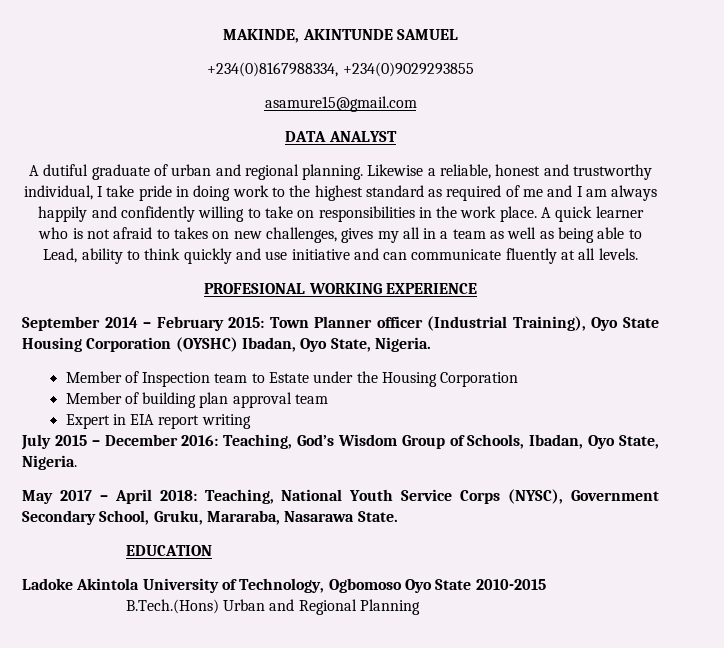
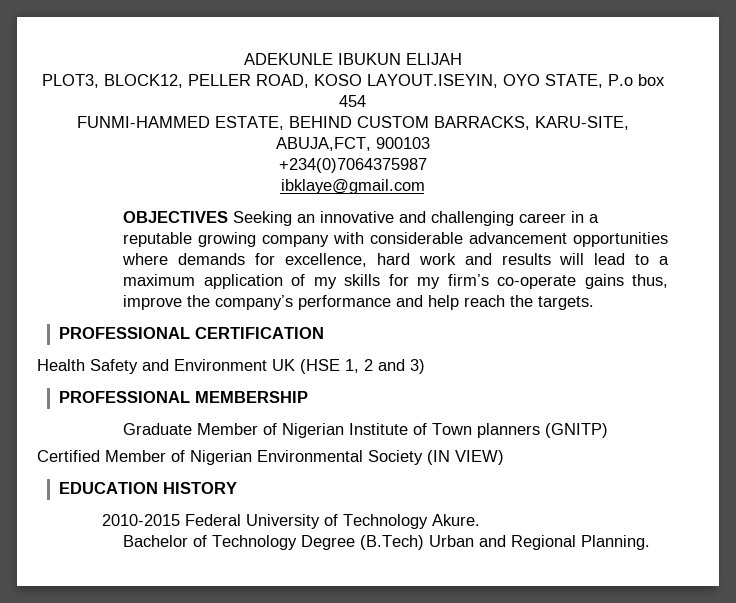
[223,29,458,43] [207,62,474,77] [264,96,417,112] [285,131,397,142] [28,164,653,180] [23,185,658,201] [38,206,644,222] [38,227,642,243] [43,248,638,264] [204,283,477,294] [22,316,659,331] [22,337,431,352] [65,371,519,387] [65,392,329,408] [65,414,251,429] [21,434,659,450] [22,455,77,470] [22,489,660,504] [22,510,398,525] [125,545,212,556] [22,578,546,593] [125,599,219,614] MAKINDE, AKINTUNDE SAMUEL // +234(0)8167988334, +234(0)9029293855 // asamure15@gmail.com // DATA ANALYST // A dutiful graduate of urban and regional planning. Likewise a reliable, honest and trustworthy individual, I take pride in doing work to the highest standard as required of me and I am always happily and confidently willing to take on responsibilities in the work place. A quick learner who is not afraid to takes on new challenges, gives my all in a team as well as being able to Lead, ability to think quickly and use initiative and can communicate fluently at all levels. // PROFESIONAL WORKING EXPERIENCE // September 2014 – February 2015: Town Planner officer (Industrial Training), Oyo State Housing Corporation (OYSHC) Ibadan, Oyo State, Nigeria. // Member of Inspection team to Estate under the Housing Corporation // Member of building plan approval team // Expert in EIA report writing // July 2015 – December 2016: Teaching, God’s Wisdom Group of Schools, Ibadan, Oyo State, Nigeria. // May 2017 – April 2018: Teaching, National Youth Service Corps (NYSC), Government Secondary School, Gruku, Mararaba, Nasarawa State. // EDUCATION // Ladoke Akintola University of Technology, Ogbomoso Oyo State 2010-2015 // B.Tech.(Hons) -> [243,53,462,65] [41,74,665,88] [339,95,366,107] [76,116,629,130] [275,137,430,151] [278,158,427,173] [280,179,425,194] [123,211,600,226] [123,232,669,247] [122,253,669,267] [123,274,668,289] [123,295,595,310] [58,327,324,339] [37,359,425,374] [58,391,308,403] [123,423,609,438] [37,450,504,465] [58,482,237,494] [101,514,480,529] [123,535,425,550] ADEKUNLE IBUKUN ELIJAH // PLOT3, BLOCK12, PELLER ROAD, KOSO LAYOUT.ISEYIN, OYO STATE, P.o box 454 // FUNMI-HAMMED ESTATE, BEHIND CUSTOM BARRACKS, KARU-SITE, ABUJA,FCT, 900103 // +234(0)7064375987 // ibklaye@gmail.com // OBJECTIVES Seeking an innovative and challenging career in a reputable growing company with considerable advancement opportunities where demands for excellence, hard work and results will lead to a maximum application of my skills for my firm’s co-operate gains thus, improve the company’s performance and help reach the targets. // PROFESSIONAL CERTIFICATION // Health Safety and Environment UK (HSE 1, 2 and 3) // PROFESSIONAL MEMBERSHIP // Graduate Member of Nigerian Institute of Town planners (GNITP) // Certified Member of Nigerian Environmental Society (IN VIEW) // EDUCATION HISTORY // 2010-2015 Federal University of Technology Akure. // Bachelor of Technology Degree (B.Tech)
[359,599,420,615] Planning -> [581,535,651,550] Planning.

